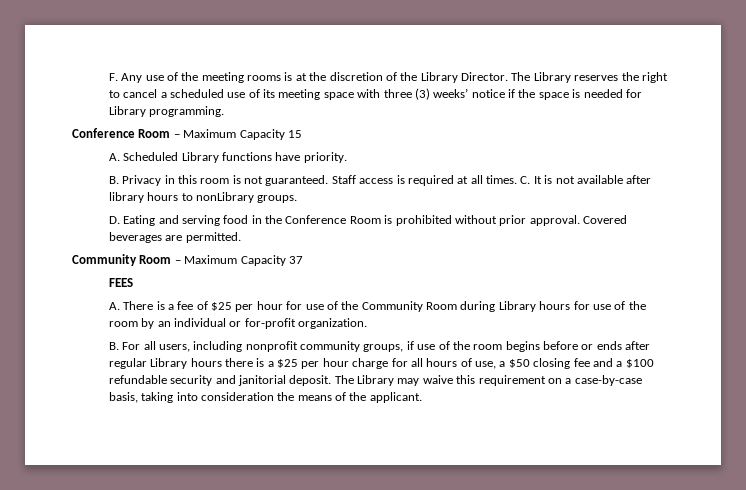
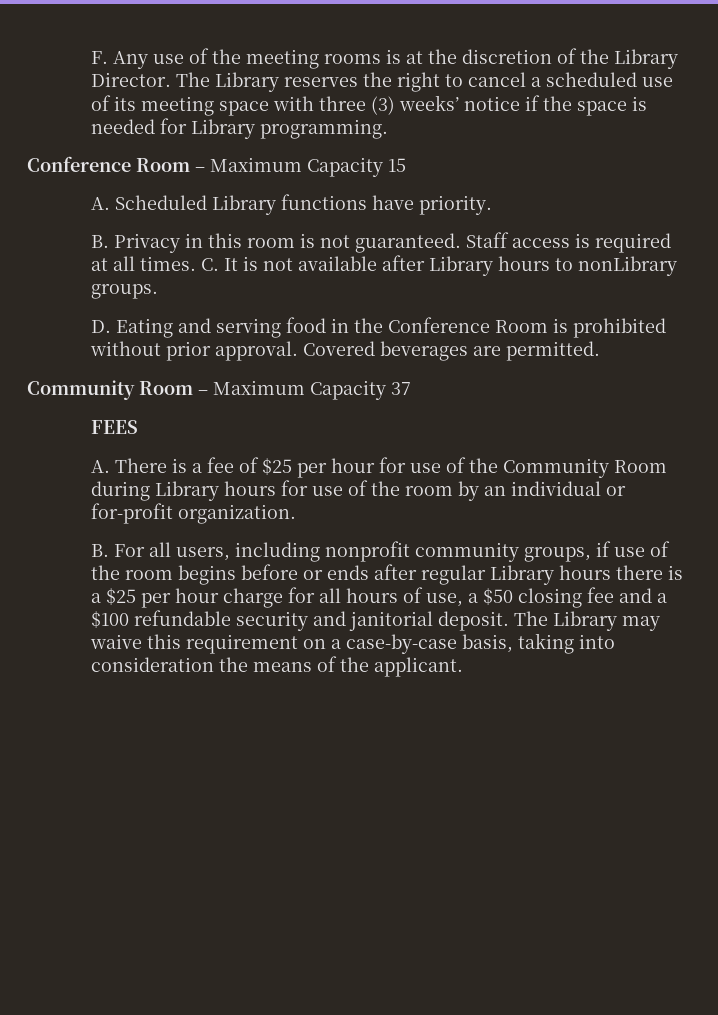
[108,192,144,203] library -> [429,256,494,276] Library

